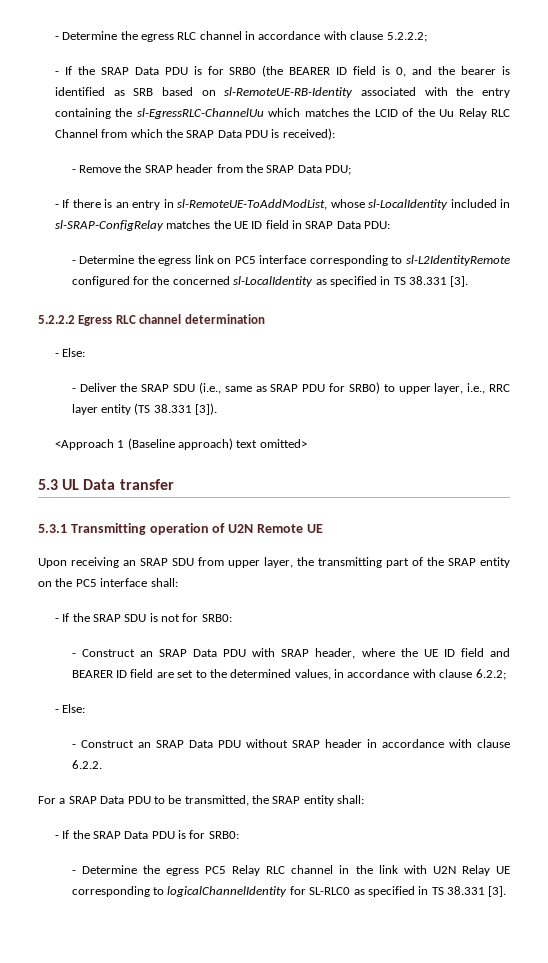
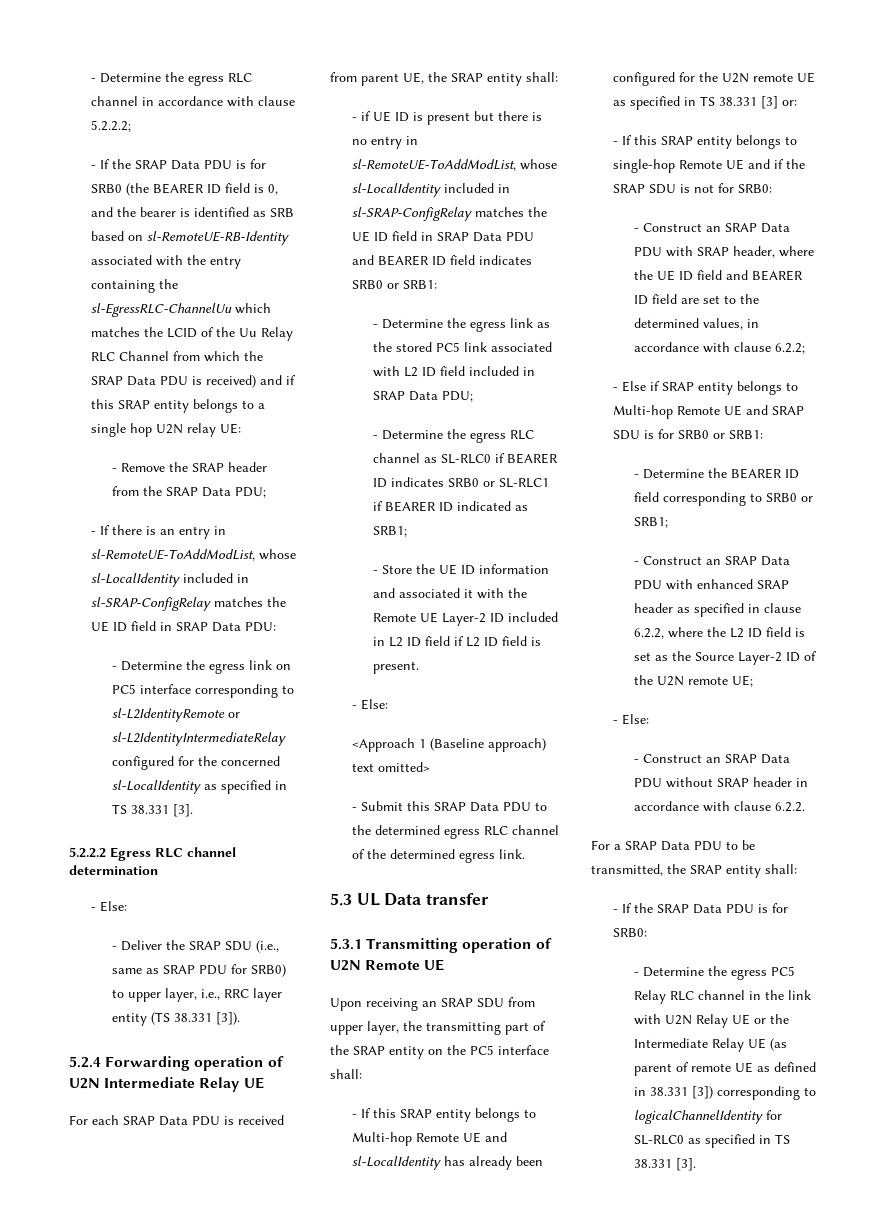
[282,128,335,140] received): -> [205,375,296,388] [90,399,265,413] [90,423,241,437] received) and if this SRAP entity belongs to a single hop U2N relay UE:
(511, 260) none -> [228,712,241,718] [112,732,287,746] or sl-L2IdentityIntermediateRelay
(218, 409) none -> [69,1056,284,1071] [69,1077,264,1092] [69,1115,284,1126] [330,72,558,86] [351,111,542,125] [351,136,418,149] [351,159,557,171] [351,183,510,197] [351,207,547,221] [351,231,534,242] [351,255,532,266] [351,280,437,289] [373,318,551,332] [373,342,553,352] [373,366,536,377] [373,391,474,402] [373,429,535,443] [373,453,559,464] [373,477,550,488] [373,501,529,512] [373,526,408,537] [373,564,550,575] [373,588,528,599] [373,612,559,626] [373,636,542,647] [373,661,420,674] [351,699,388,710] // 5.2.4 Forwarding operation of U2N Intermediate Relay UE // For each SRAP Data PDU is received from parent UE, the SRAP entity shall: // - if UE ID is present but there is no entry in sl-RemoteUE-ToAddModList, whose sl-LocalIdentity included in sl-SRAP-ConfigRelay matches the UE ID field in SRAP Data PDU and BEARER ID field indicates SRB0 or SRB1: // - Determine the egress link as the stored PC5 link associated with L2 ID field included in SRAP Data PDU; // - Determine the egress RLC channel as SL-RLC0 if BEARER ID indicates SRB0 or SL-RLC1 if BEARER ID indicated as SRB1; // - Store the UE ID information and associated it with the Remote UE Layer-2 ID included in L2 ID field if L2 ID field is present. // - Else:
(307, 443) none -> [351,801,547,812] [351,825,559,839] [351,849,525,863] // - Submit this SRAP Data PDU to the determined egress RLC channel of the determined egress link.
(70, 617) none -> [372,1108,536,1122] [351,1132,507,1146] [351,1156,543,1170] [612,72,815,86] [612,96,797,110] [612,135,797,149] [612,159,784,173] this SRAP entity belongs to Multi-hop Remote UE and sl-LocalIdentity has already been configured for the U2N remote UE as specified in TS 38.331 [3] or: // - If this SRAP entity belongs to single-hop Remote UE and if
(506, 674) none -> [612,381,798,395] [612,405,804,419] [612,429,763,440] [634,468,800,479] [634,492,814,506] [634,517,669,528] [634,556,791,566] [634,579,790,590] [634,603,802,617] [634,627,806,639] [634,651,818,665] [634,675,754,687] // - Else if SRAP entity belongs to Multi-hop Remote UE and SRAP SDU is for SRB0 or SRB1: // - Determine the BEARER ID field corresponding to SRB0 or SRB1; // - Construct an SRAP Data PDU with enhanced SRAP header as specified in clause 6.2.2, where the L2 ID field is set as the Source Layer-2 ID of the U2N remote UE;
(511, 870) none -> [754,1014,790,1024] [634,1038,788,1052] [634,1062,817,1076] [634,1086,714,1099] or the Intermediate Relay UE (as parent of remote UE as defined in 38.331 [3])

